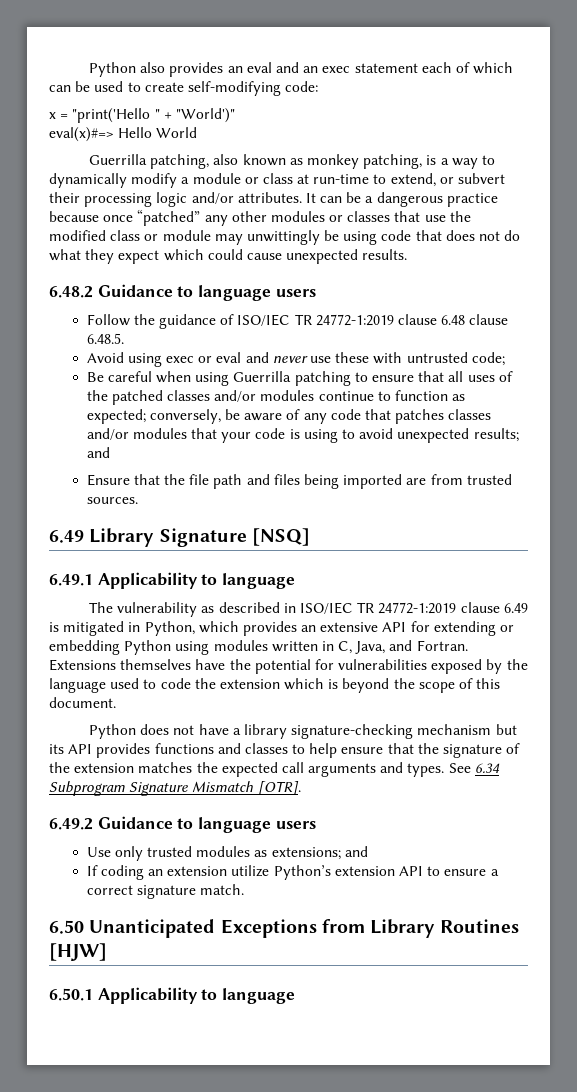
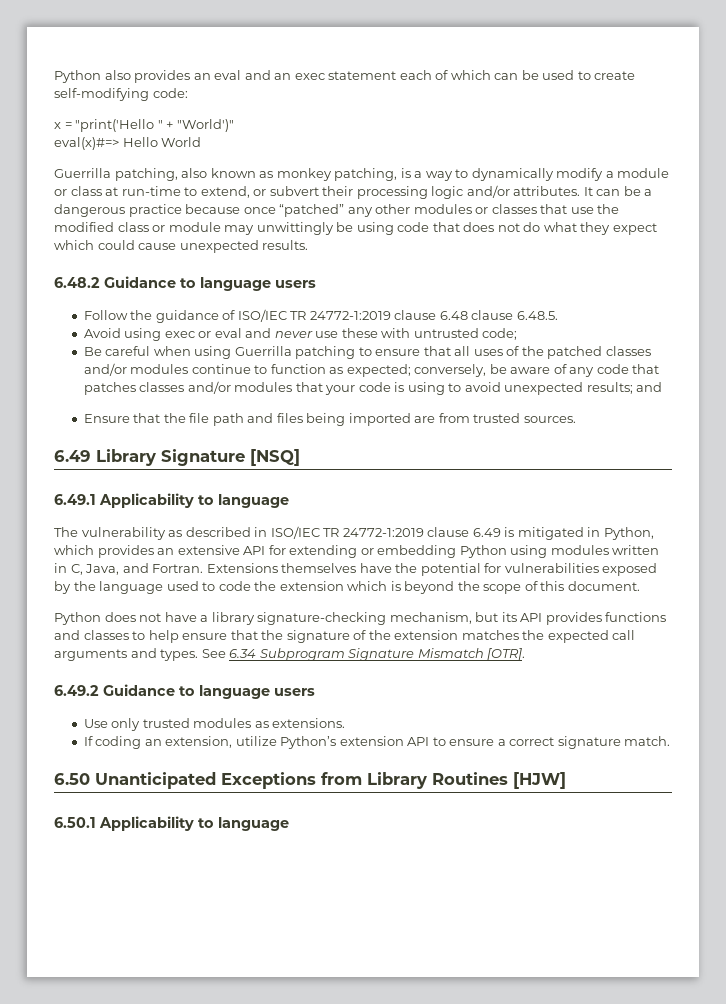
[417,724,492,735] mechanism -> [389,612,472,624] mechanism,
[271,846,368,860] extensions; and -> [272,718,346,728] extensions.
[167,866,228,876] extension -> [165,736,233,748] extension,

